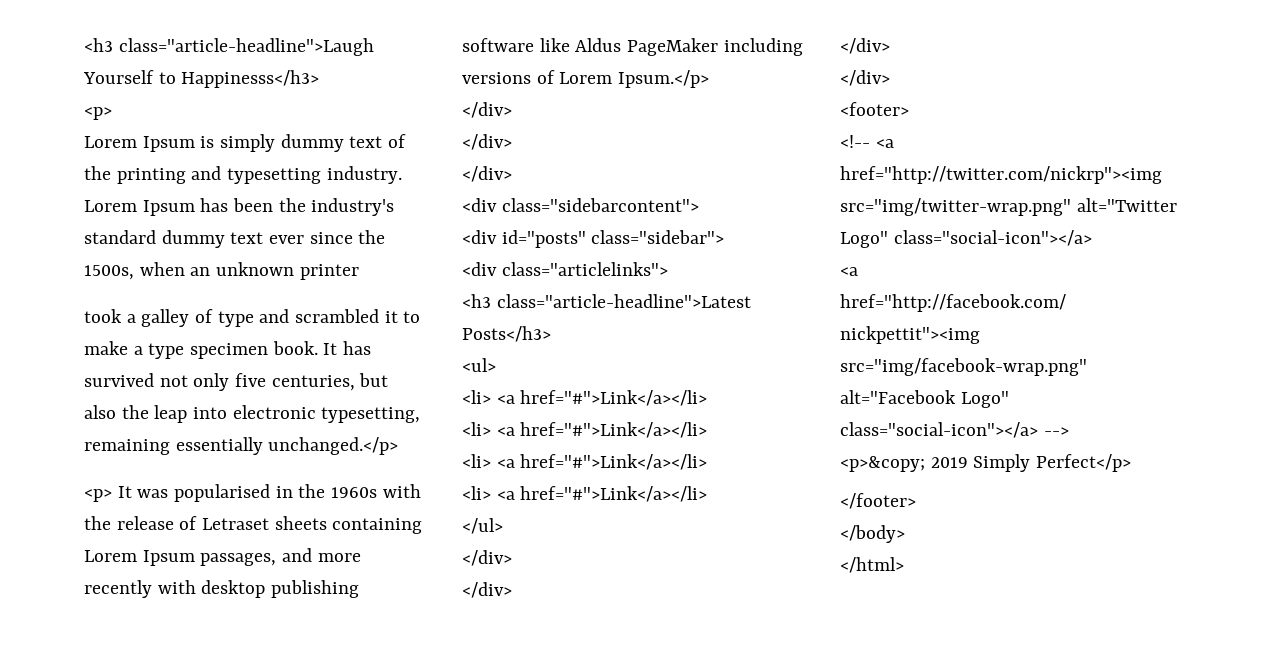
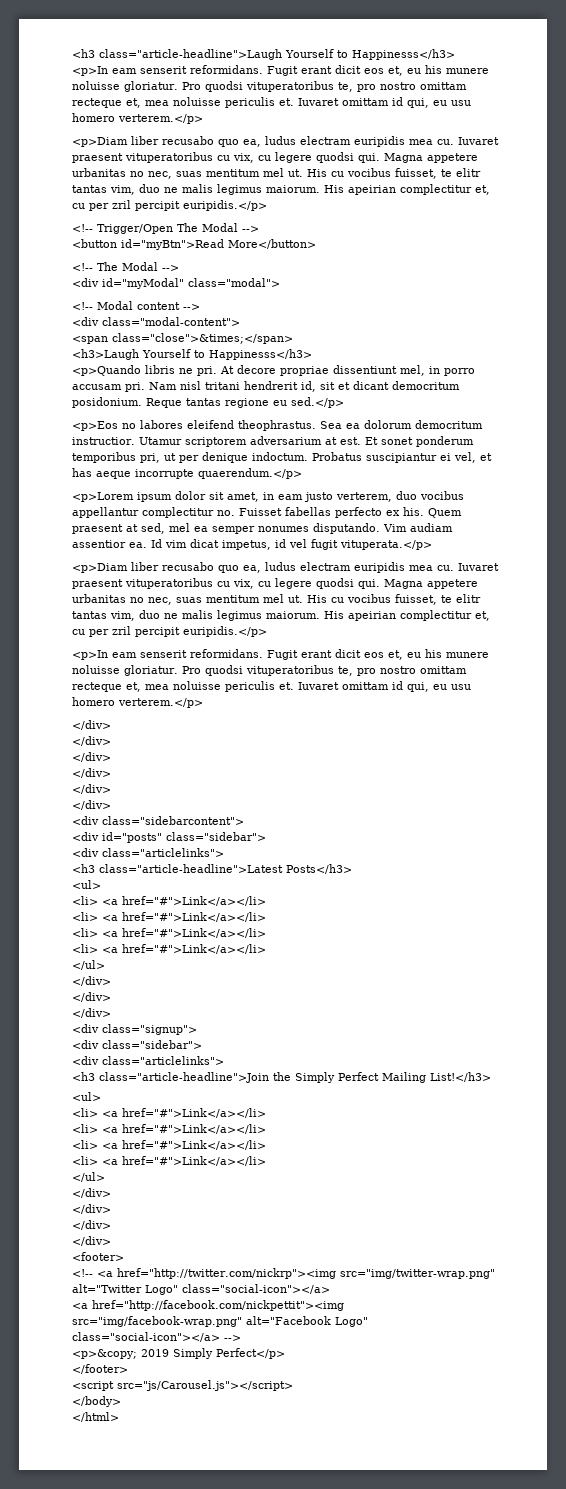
[84,107,112,120] [84,134,407,152] [84,166,402,184] [84,198,395,216] [84,230,386,248] [84,262,359,280] [84,309,421,327] [84,341,372,359] [84,373,389,391] [84,405,421,423] [84,437,399,455] [84,484,421,502] [84,516,423,534] [84,548,361,566] [84,580,360,598] [462,38,803,56] [462,70,710,88] <p> // Lorem Ipsum is simply dummy text of the printing and typesetting industry. Lorem Ipsum has been the industry's standard dummy text ever since the 1500s, when an unknown printer // took a galley of type and scrambled it to make a type specimen book. It has survived not only five centuries, but also the leap into electronic typesetting, remaining essentially unchanged.</p> // <p> It was popularised in the 1960s with the release of Letraset sheets containing Lorem Ipsum passages, and more recently with desktop publishing software like Aldus PageMaker including versions of Lorem Ipsum.</p> -> [72,65,489,76] [72,81,467,92] [72,97,471,108] [72,113,203,124] [72,136,499,147] [72,152,478,163] [72,168,481,179] [72,184,490,195] [72,200,267,211] [72,223,259,234] [72,239,316,250] [72,262,179,271] [72,278,280,289] [72,301,200,310] [72,317,240,326] [72,333,293,344] [72,349,312,360] [72,365,475,376] [72,381,460,392] [72,397,344,408] [72,420,483,431] [72,436,474,447] [72,452,492,463] [72,468,302,479] [72,491,464,502] [72,507,462,518] [72,523,453,534] [72,539,432,550] [72,562,499,573] [72,578,478,589] [72,594,481,605] [72,610,490,621] [72,626,267,637] [72,649,489,660] [72,665,467,676] [72,681,471,692] [72,697,203,708] [72,720,111,730] [72,736,111,746] [72,752,111,762] <p>In eam senserit reformidans. Fugit erant dicit eos et, eu his munere noluisse gloriatur. Pro quodsi vituperatoribus te, pro nostro omittam recteque et, mea noluisse periculis et. Iuvaret omittam id qui, eu usu homero verterem.</p> // <p>Diam liber recusabo quo ea, ludus electram euripidis mea cu. Iuvaret praesent vituperatoribus cu vix, cu legere quodsi qui. Magna appetere urbanitas no nec, suas mentitum mel ut. His cu vocibus fuisset, te elitr tantas vim, duo ne malis legimus maiorum. His apeirian complectitur et, cu per zril percipit euripidis.</p> // <!-- Trigger/Open The Modal --> // <button id="myBtn">Read More</button> // <!-- The Modal --> // <div id="myModal" class="modal"> // <!-- Modal content --> // <div class="modal-content"> // <span class="close">&times;</span> // <h3>Laugh Yourself to Happinesss</h3> // <p>Quando libris ne pri. At decore propriae dissentiunt mel, in porro accusam pri. Nam nisl tritani hendrerit id, sit et dicant democritum posidonium. Reque tantas regione eu sed.</p> // <p>Eos no labores eleifend theophrastus. Sea ea dolorum democritum instructior. Utamur scriptorem adversarium at est. Et sonet ponderum temporibus pri, ut per denique indoctum. Probatus suscipiantur ei vel, et has aeque incorrupte quaerendum.</p> // <p>Lorem ipsum dolor sit amet, in eam justo verterem, duo vocibus appellantur complectitur no. Fuisset fabellas perfecto ex his. Quem praesent at sed, mel ea semper nonumes disputando. Vim audiam assentior ea. Id vim dicat impetus, id vel fugit vituperata.</p> // <p>Diam liber recusabo quo ea, ludus electram euripidis mea cu. Iuvaret praesent vituperatoribus cu vix, cu legere quodsi qui. Magna appetere urbanitas no nec, suas mentitum mel ut. His cu vocibus fuisset, te elitr tantas vim, duo ne malis legimus maiorum. His apeirian complectitur et, cu per zril percipit euripidis.</p> // <p>In eam senserit reformidans. Fugit erant dicit eos et, eu his munere noluisse gloriatur. Pro quodsi vituperatoribus te, pro nostro omittam recteque et, mea noluisse periculis et. Iuvaret omittam id qui, eu usu homero verterem.</p> // </div> // </div> // </div>
(890, 46) none -> [72,1024,197,1035] [72,1040,202,1049] [72,1056,224,1065] [72,1072,491,1083] [72,1092,101,1101] [72,1108,266,1118] [72,1124,266,1134] [72,1140,266,1150] [72,1156,266,1166] [72,1172,105,1182] [72,1188,111,1198] [72,1204,111,1214] [72,1220,111,1230] // <div class="signup"> // <div class="sidebar"> // <div class="articlelinks"> // <h3 class="article-headline">Join the Simply Perfect Mailing List!</h3> // <ul> // <li> <a href="#">Link</a></li> // <li> <a href="#">Link</a></li> // <li> <a href="#">Link</a></li> // <li> <a href="#">Link</a></li> // </ul> // </div> // </div> // </div>
(916, 501) none -> [72,1380,293,1391] // <script src="js/Carousel.js"></script>

